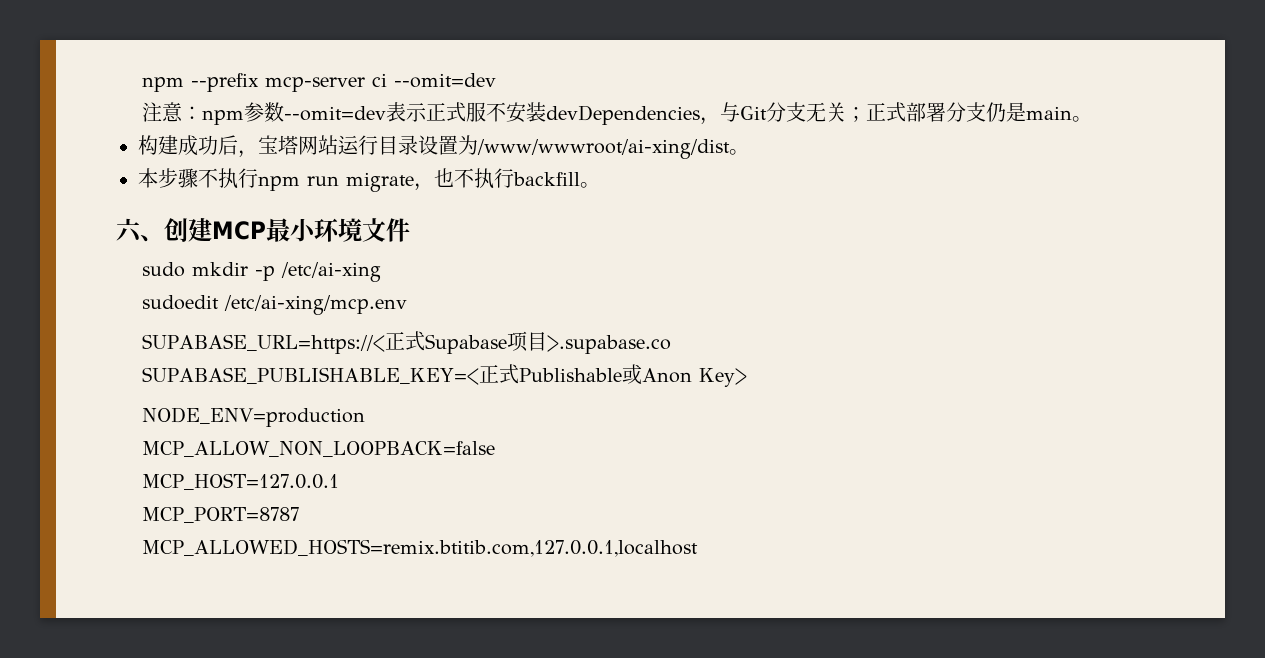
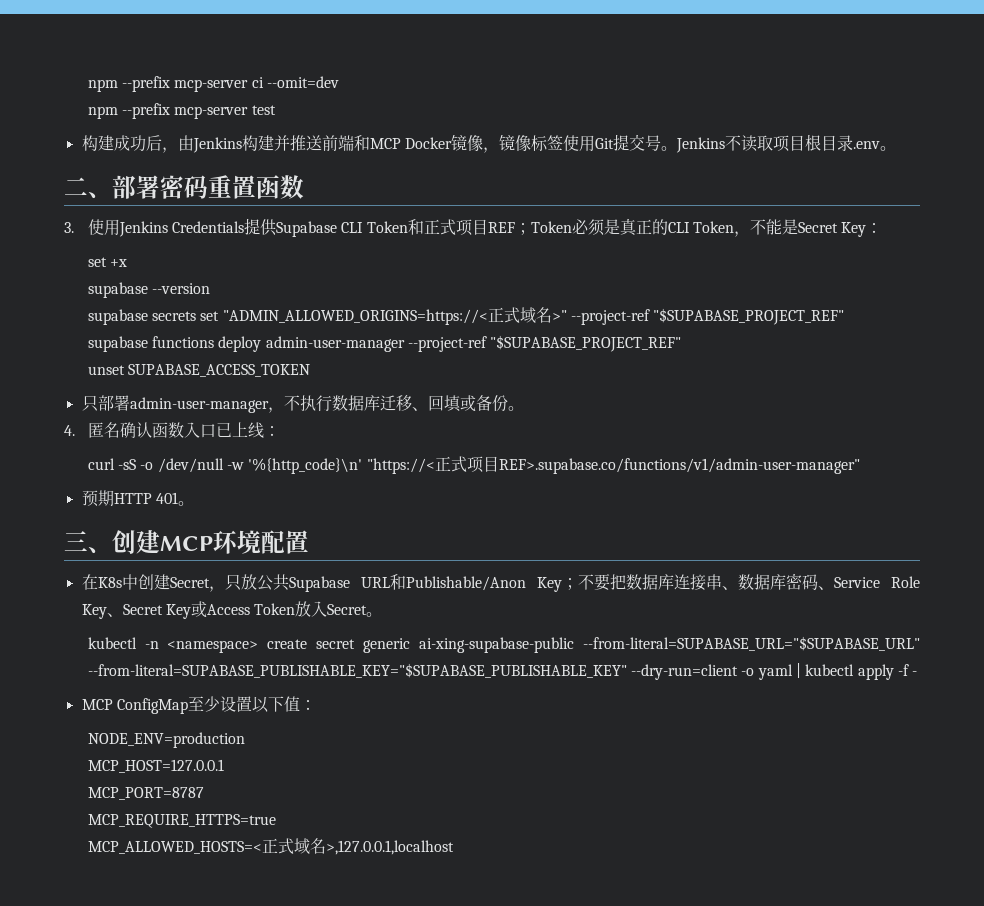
[142,102,1093,125] [138,135,749,159] [138,168,600,192] [116,218,410,243] [142,262,382,282] [142,295,408,315] [142,331,672,354] [142,364,748,387] 注意：npm参数--omit=dev表示正式服不安装devDependencies，与Git分支无关；正式部署分支仍是main。 // 构建成功后，宝塔网站运行目录设置为/www/wwwroot/ai-xing/dist。 // 本步骤不执行npm run migrate，也不执行backfill。 // 六、创建MCP最小环境文件 // sudo mkdir -p /etc/ai-xing // sudoedit /etc/ai-xing/mcp.env // SUPABASE_URL=https://<正式Supabase项目>.supabase.co // SUPABASE_PUBLISHABLE_KEY=<正式Publishable或Anon Key> -> [87,103,276,119] [81,134,896,153] [64,175,304,199] [64,218,883,237] [87,257,127,267] [87,282,210,298] [87,307,845,325] [87,335,682,352] [87,364,310,377] [81,395,524,413] [64,422,280,438] [87,456,860,474] [81,490,194,507] [64,530,309,554] [81,573,920,592] [81,601,383,619] [87,636,920,653] [87,663,918,680] [81,696,316,714] npm --prefix mcp-server test // 构建成功后，由Jenkins构建并推送前端和MCP Docker镜像，镜像标签使用Git提交号。Jenkins不读取项目根目录.env。 // 二、部署密码重置函数 // 3.使用Jenkins Credentials提供Supabase CLI Token和正式项目REF；Token必须是真正的CLI Token，不能是Secret Key： // set +x // supabase --version // supabase secrets set "ADMIN_ALLOWED_ORIGINS=https://<正式域名>" --project-ref "$SUPABASE_PROJECT_REF" // supabase functions deploy admin-user-manager --project-ref "$SUPABASE_PROJECT_REF" // unset SUPABASE_ACCESS_TOKEN // 只部署admin-user-manager，不执行数据库迁移、回填或备份。 // 4.匿名确认函数入口已上线： // curl -sS -o /dev/null -w '%{http_code}\n' "https://<正式项目REF>.supabase.co/functions/v1/admin-user-manager" // 预期HTTP 401。 // 三、创建MCP环境配置 // 在K8s中创建Secret，只放公共Supabase URL和Publishable/Anon Key；不要把数据库连接串、数据库密码、Service Role Key、Secret Key或Access Token放入Secret。 // kubectl -n <namespace> create secret generic ai-xing-supabase-public --from-literal=SUPABASE_URL="$SUPABASE_URL" --from-literal=SUPABASE_PUBLISHABLE_KEY="$SUPABASE_PUBLISHABLE_KEY" --dry-run=client -o yaml | kubectl apply -f - // MCP ConfigMap至少设置以下值：
[142,441,496,457] // MCP_ALLOW_NON_LOOPBACK=false -> (245, 740) none
[142,539,699,557] MCP_ALLOWED_HOSTS=remix.btitib.com,127.0.0.1,localhost -> [87,814,276,828] [87,838,454,855] MCP_REQUIRE_HTTPS=true // MCP_ALLOWED_HOSTS=<正式域名>,127.0.0.1,localhost

